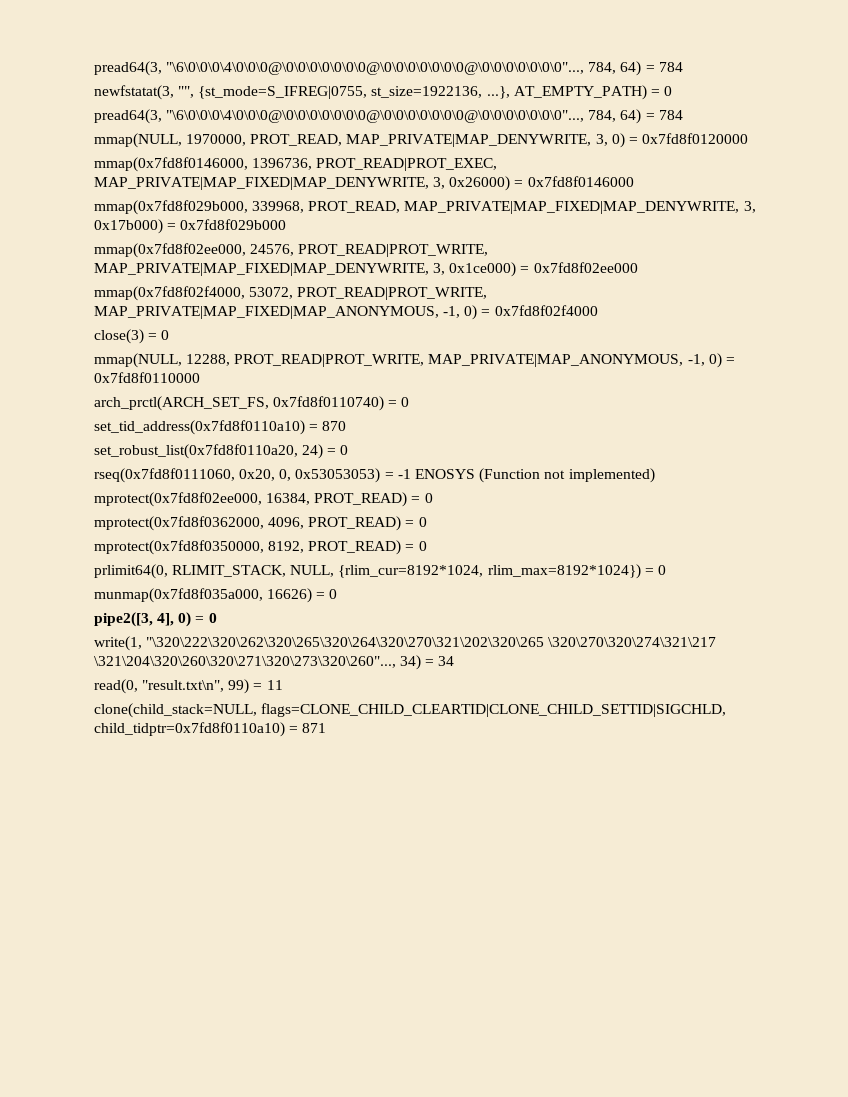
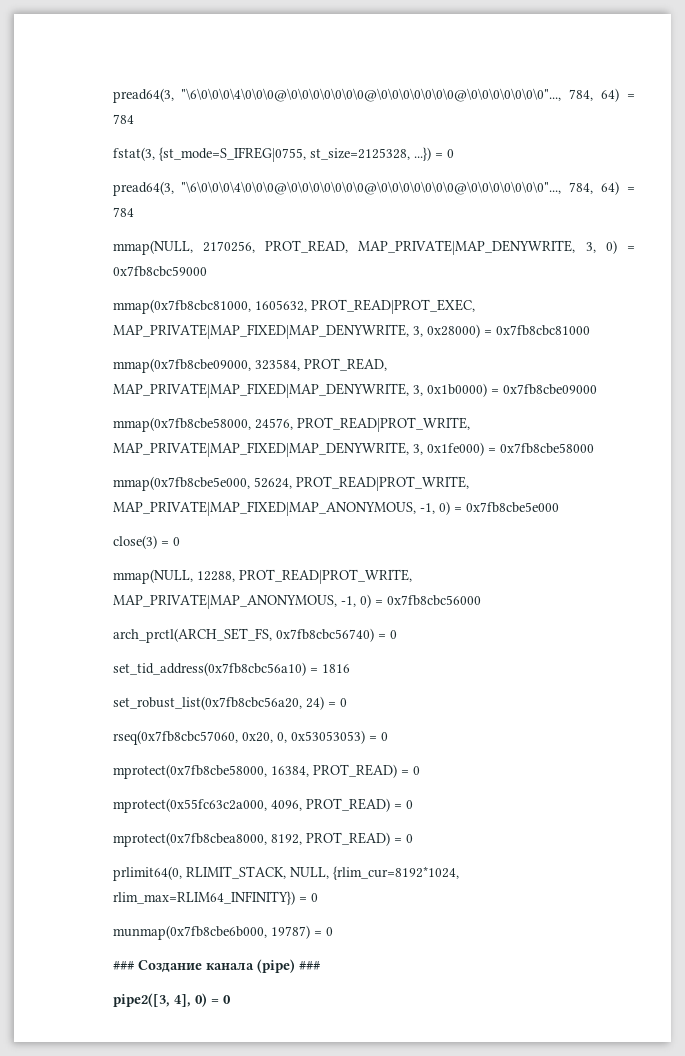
[93,61,683,76] [93,85,647,100] pread64(3, "\6\0\0\0\4\0\0\0@\0\0\0\0\0\0\0@\0\0\0\0\0\0\0@\0\0\0\0\0\0\0"..., 784, 64) = 784 // newfstatat(3, "", {st_mode=S_IFREG|0755, st_size=1922136, ...}, AT_EMPTY_PATH) -> [112,88,635,103] [112,114,134,124] [112,147,431,162] pread64(3, "\6\0\0\0\4\0\0\0@\0\0\0\0\0\0\0@\0\0\0\0\0\0\0@\0\0\0\0\0\0\0"..., 784, 64) = 784 // fstat(3, {st_mode=S_IFREG|0755, st_size=2125328, ...})
[186,134,247,146] 1970000, -> [202,241,255,253] 2170256,
[642,133,749,144] [93,157,498,172] [93,176,634,191] [93,200,756,215] [93,219,287,234] [93,243,489,258] [93,262,638,277] [93,286,294,301] 0x7fd8f0120000 // mmap(0x7fd8f0146000, 1396736, PROT_READ|PROT_EXEC, MAP_PRIVATE|MAP_FIXED|MAP_DENYWRITE, 3, 0x26000) = 0x7fd8f0146000 // mmap(0x7fd8f029b000, 339968, PROT_READ, MAP_PRIVATE|MAP_FIXED|MAP_DENYWRITE, 3, 0x17b000) = 0x7fd8f029b000 // mmap(0x7fd8f02ee000, 24576, PROT_READ|PROT_WRITE, MAP_PRIVATE|MAP_FIXED|MAP_DENYWRITE, 3, 0x1ce000) = 0x7fd8f02ee000 // mmap(0x7fd8f02f4000, 53072, -> [112,266,207,277] [112,299,475,314] [112,324,590,339] [112,358,387,373] [112,383,597,398] [112,417,470,432] [112,442,594,457] [112,476,292,491] 0x7fb8cbc59000 // mmap(0x7fb8cbc81000, 1605632, PROT_READ|PROT_EXEC, MAP_PRIVATE|MAP_FIXED|MAP_DENYWRITE, 3, 0x28000) = 0x7fb8cbc81000 // mmap(0x7fb8cbe09000, 323584, PROT_READ, MAP_PRIVATE|MAP_FIXED|MAP_DENYWRITE, 3, 0x1b0000) = 0x7fb8cbe09000 // mmap(0x7fb8cbe58000, 24576, PROT_READ|PROT_WRITE, MAP_PRIVATE|MAP_FIXED|MAP_DENYWRITE, 3, 0x1fe000) = 0x7fb8cbe58000 // mmap(0x7fb8cbe5e000, 52624,
[494,305,598,316] 0x7fd8f02f4000 -> [465,502,559,513] 0x7fb8cbe5e000
[93,372,200,383] 0x7fd8f0110000 -> [386,595,481,606] 0x7fb8cbc56000
[273,396,410,411] [93,420,347,435] [93,444,298,459] 0x7fd8f0110740) = 0 // set_tid_address(0x7fd8f0110a10) = 870 // set_robust_list(0x7fd8f0110a20, -> [275,628,397,642] [112,662,350,676] [112,696,302,710] 0x7fb8cbc56740) = 0 // set_tid_address(0x7fb8cbc56a10) = 1816 // set_robust_list(0x7fb8cbc56a20,
[93,468,235,483] rseq(0x7fd8f0111060, -> [112,730,238,745] rseq(0x7fb8cbc57060,
[397,468,655,483] [93,492,262,507] -1 ENOSYS (Function not implemented) // mprotect(0x7fd8f02ee000, -> [380,732,388,741] [112,764,267,779] 0 // mprotect(0x7fb8cbe58000,
[93,516,264,531] mprotect(0x7fd8f0362000, -> [112,798,267,813] mprotect(0x55fc63c2a000,
[93,540,264,555] mprotect(0x7fd8f0350000, -> [112,832,267,847] mprotect(0x7fb8cbea8000,
[487,564,666,579] [93,588,338,603] rlim_max=8192*1024}) = 0 // munmap(0x7fd8f035a000, 16626) = 0 -> [112,891,318,905] [112,925,333,940] [112,959,321,973] rlim_max=RLIM64_INFINITY}) = 0 // munmap(0x7fb8cbe6b000, 19787) = 0 // ### Создание канала (pipe) ###
[93,636,717,651] [93,655,455,670] [93,679,283,694] [93,703,727,718] [93,722,327,737] // write(1, "\320\222\320\262\320\265\320\264\320\270\321\202\320\265 \320\270\320\274\321\217 \321\204\320\260\320\271\320\273\320\260"..., 34) = 34 // read(0, "result.txt\n", 99) = 11 // clone(child_stack=NULL, flags=CLONE_CHILD_CLEARTID|CLONE_CHILD_SETTID|SIGCHLD, child_tidptr=0x7fd8f0110a10) = 871 -> (231, 999) none

